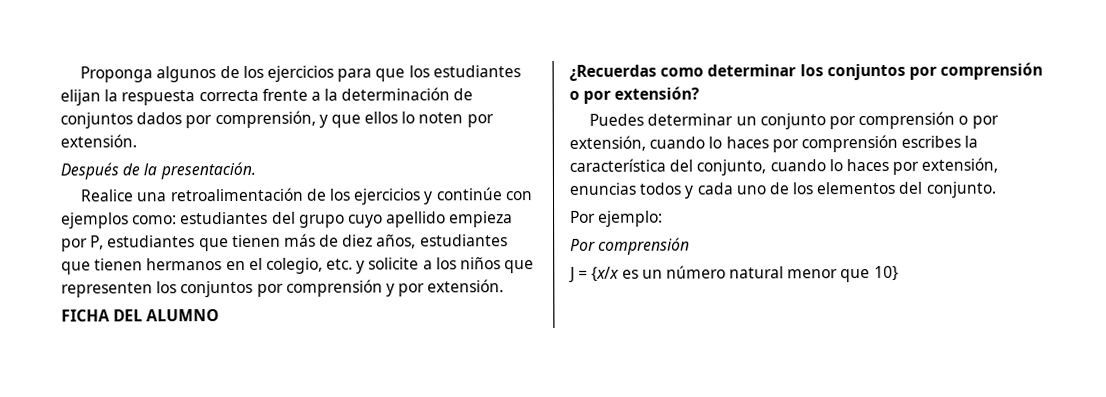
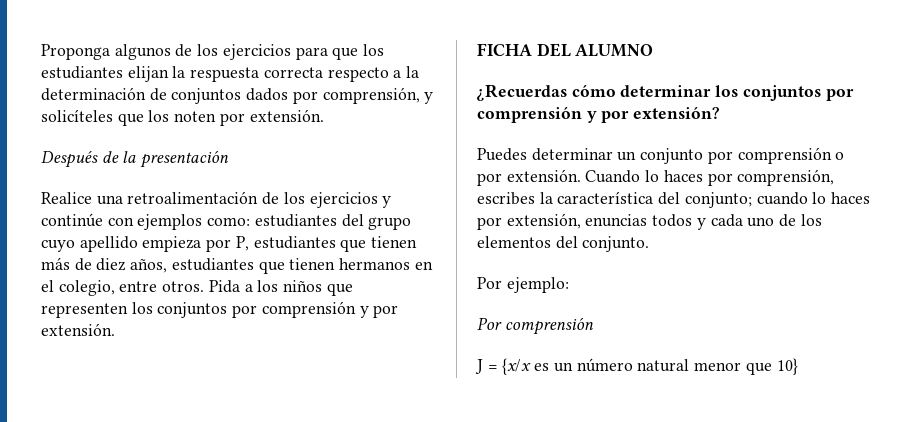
[261,88,308,101] frente -> [327,67,389,82] respecto
[330,111,416,128] que ellos lo -> [41,109,170,126] solicíteles que los
[159,161,256,180] presentación. -> [140,151,230,168] presentación
[326,257,420,274] etc. y solicite -> [119,280,240,293] entre otros. Pida
[660,67,705,77] como -> [571,84,616,97] cómo
[569,90,580,100] o -> [586,111,597,123] y
[569,134,898,153] extensión, cuando lo haces por comprensión -> [506,169,835,186] extensión. Cuando lo haces por comprensión,
[696,159,767,176] conjunto, -> [684,192,752,208] conjunto;

